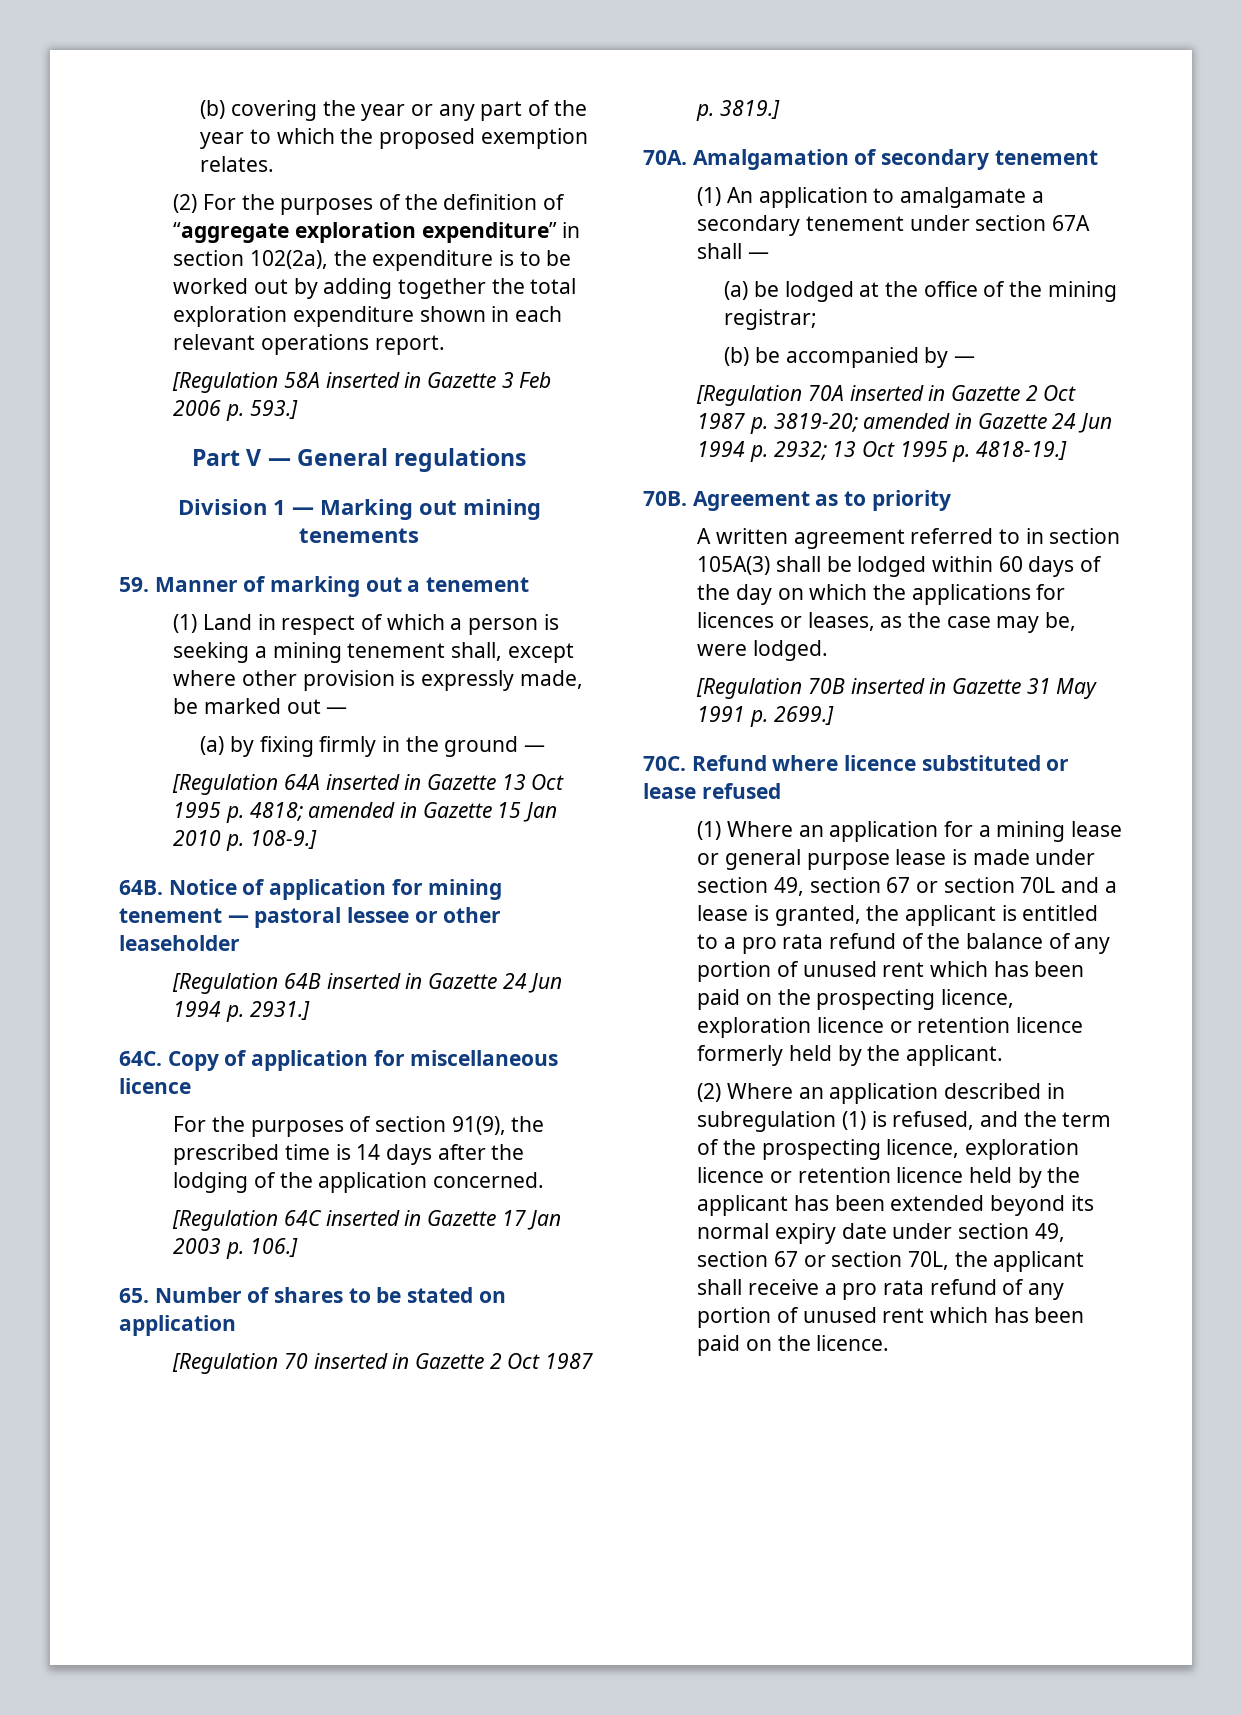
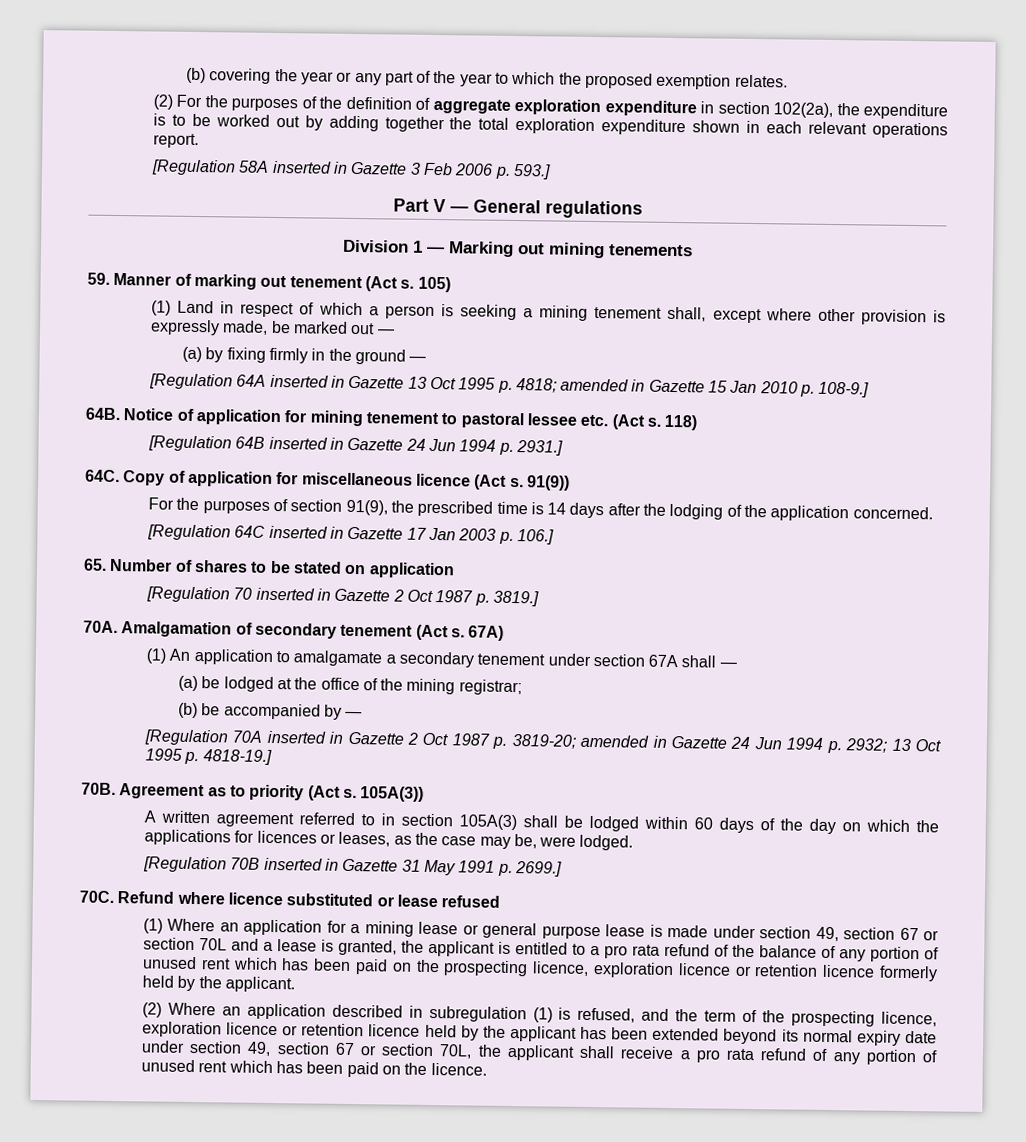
[173,222,557,243] “aggregate exploration expenditure” -> [432,98,697,117] aggregate exploration expenditure
[407,577,530,592] a tenement -> [289,276,451,293] tenement (Act s. 105)
[227,915,249,923] — -> [441,413,458,425] to
[414,907,502,923] [119,935,240,951] or other leaseholder -> [580,414,698,431] etc. (Act s. 118)
(191, 1086) none -> [474,474,570,491] (Act s. 91(9))
(1098, 157) none -> [415,624,505,641] (Act s. 67A)
(951, 500) none -> [307,785,425,802] (Act s. 105A(3))

